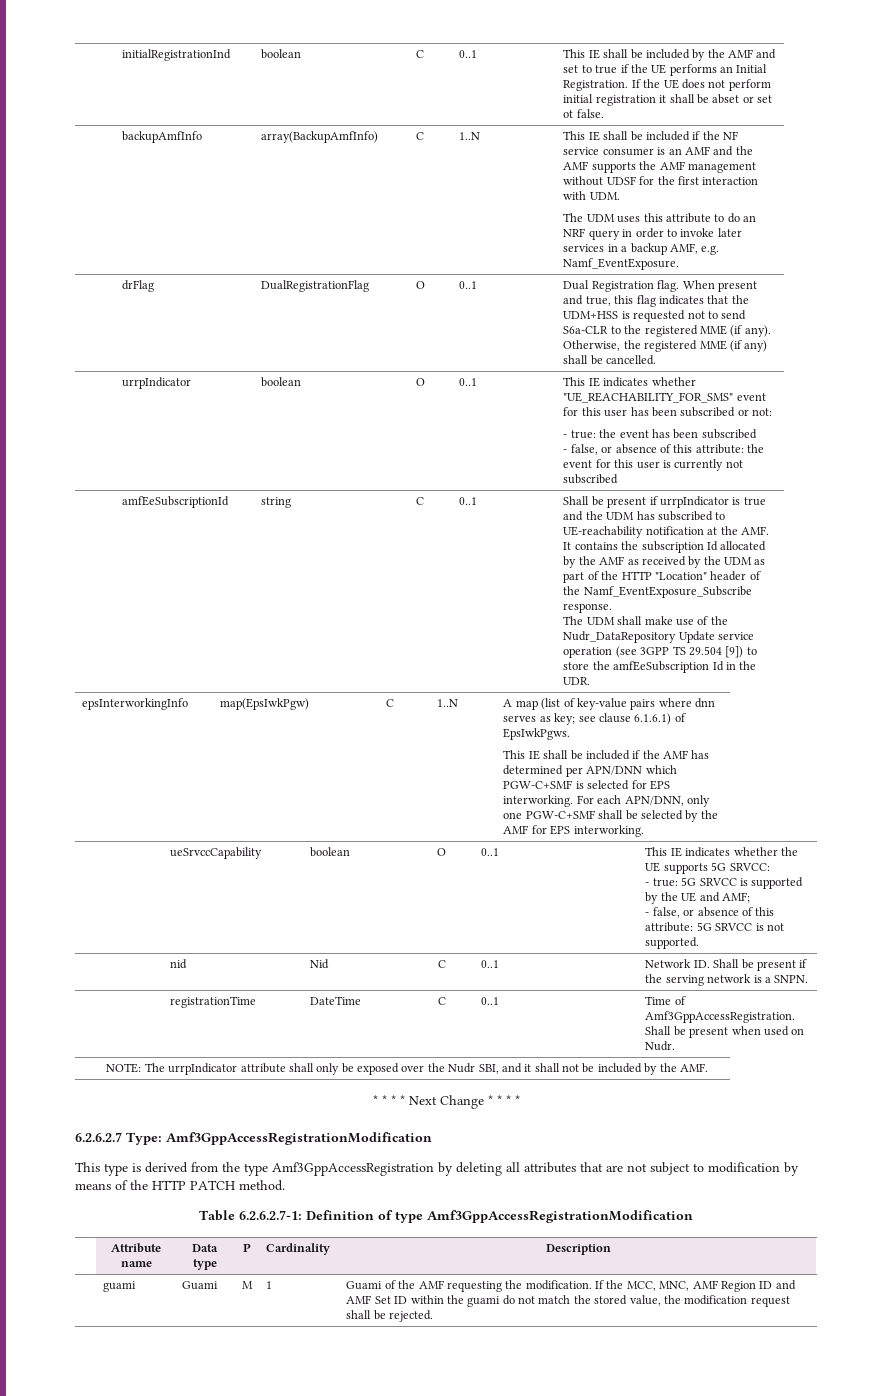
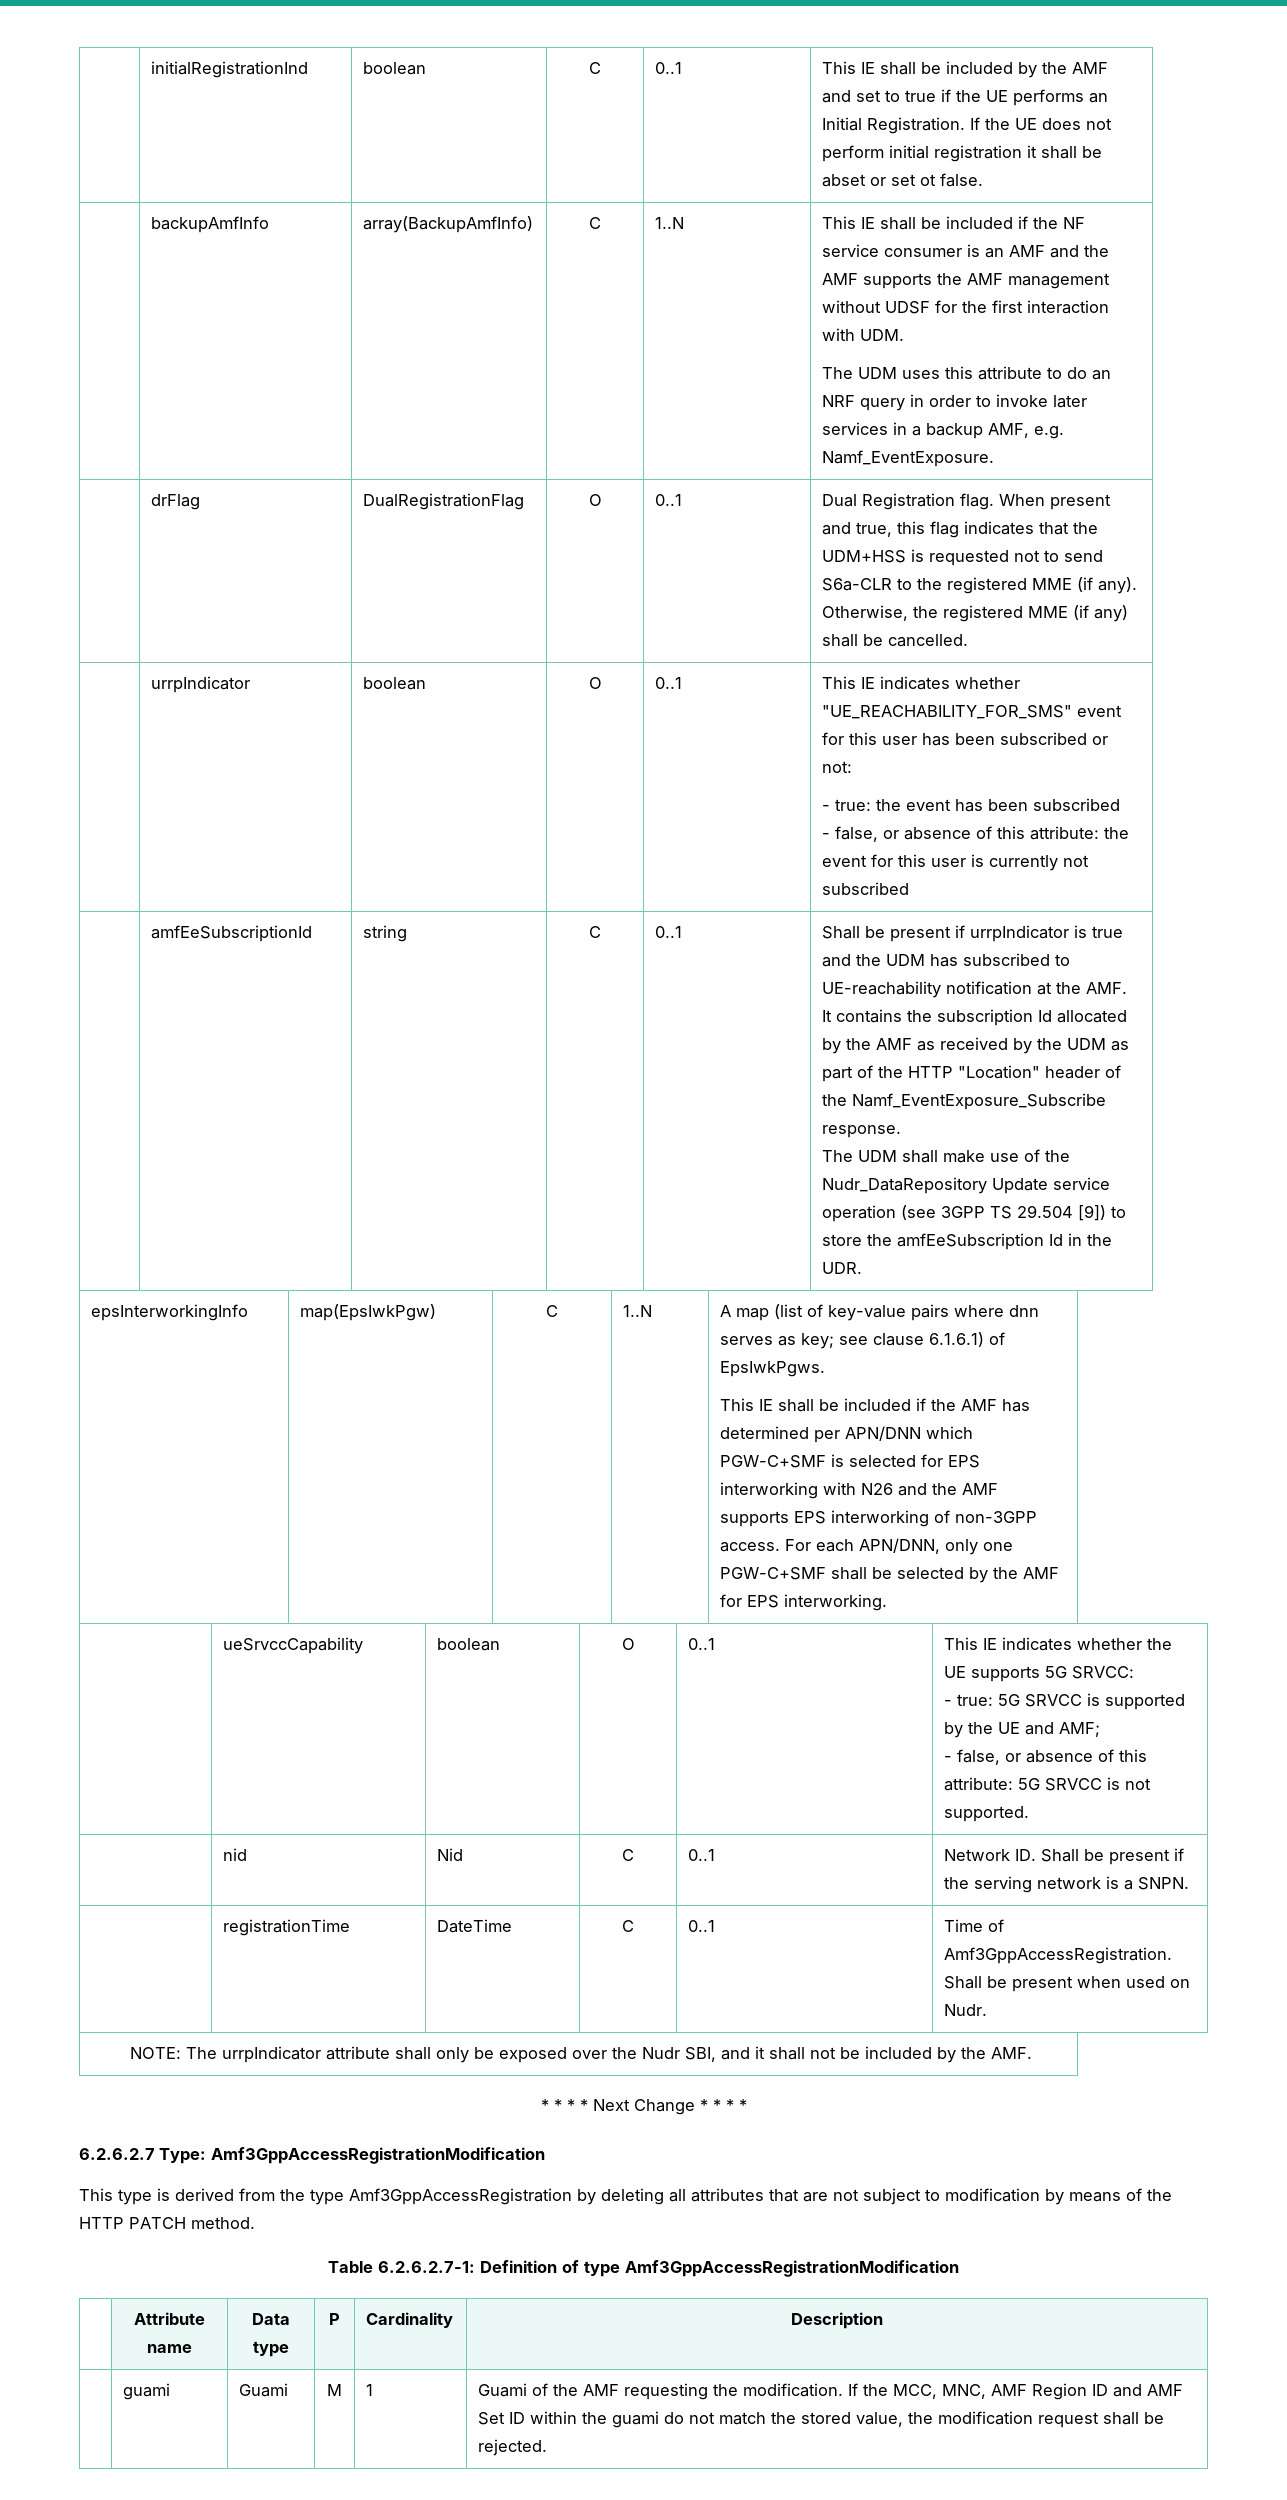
[503,795,574,807] interworking. -> [720,1482,999,1499] [720,1510,1038,1527] [720,1542,781,1552] interworking with N26 and the AMF supports EPS interworking of non-3GPP access.

